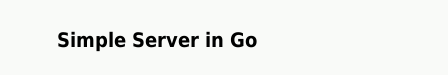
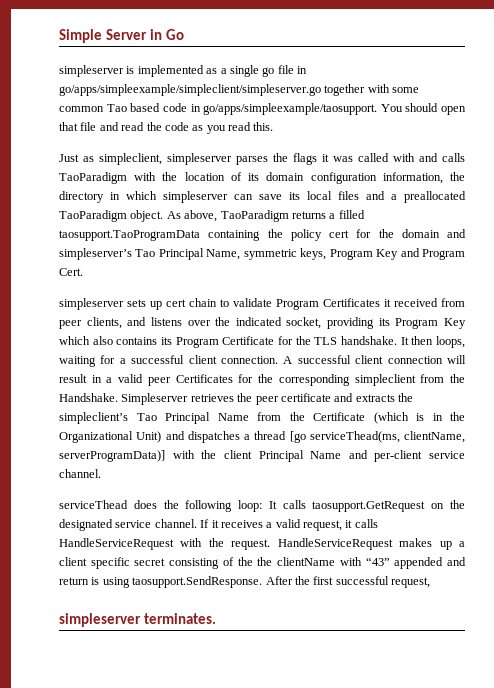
(257, 40) none -> [59,65,307,77] [59,84,420,96] [59,103,466,115] [59,122,274,134] [59,153,465,165] [59,172,466,184] [59,191,466,203] [59,210,365,222] [59,229,466,241] [59,248,466,260] [59,268,83,276] [59,298,465,310] [59,317,466,329] [59,336,466,348] [59,355,466,367] [59,374,465,386] [59,393,413,405] [59,412,465,424] [59,431,465,443] [59,450,465,462] [59,469,101,478] [59,500,465,512] [59,519,378,531] [59,538,465,550] [59,557,467,569] [59,576,430,588] [59,613,216,627] // simpleserver is implemented as a single go file in go/apps/simpleexample/simpleclient/simpleserver.go together with some common Tao based code in go/apps/simpleexample/taosupport. You should open that file and read the code as you read this. // Just as simpleclient, simpleserver parses the flags it was called with and calls TaoParadigm with the location of its domain configuration information, the directory in which simpleserver can save its local files and a preallocated TaoParadigm object. As above, TaoParadigm returns a filled taosupport.TaoProgramData containing the policy cert for the domain and simpleserver’s Tao Principal Name, symmetric keys, Program Key and Program Cert. // simpleserver sets up cert chain to validate Program Certificates it received from peer clients, and listens over the indicated socket, providing its Program Key which also contains its Program Certificate for the TLS handshake. It then loops, waiting for a successful client connection. A successful client connection will result in a valid peer Certificates for the corresponding simpleclient from the Handshake. Simpleserver retrieves the peer certificate and extracts the simpleclient’s Tao Principal Name from the Certificate (which is in the Organizational Unit) and dispatches a thread [go serviceThead(ms, clientName, serverProgramData)] with the client Principal Name and per-client service channel. // serviceThead does the following loop: It calls taosupport.GetRequest on the designated service channel. If it receives a valid request, it calls HandleServiceRequest with the request. HandleServiceRequest makes up a client specific secret consisting of the the clientName with “43” appended and return is using taosupport.SendResponse. After the first successful request, // simpleserver terminates.

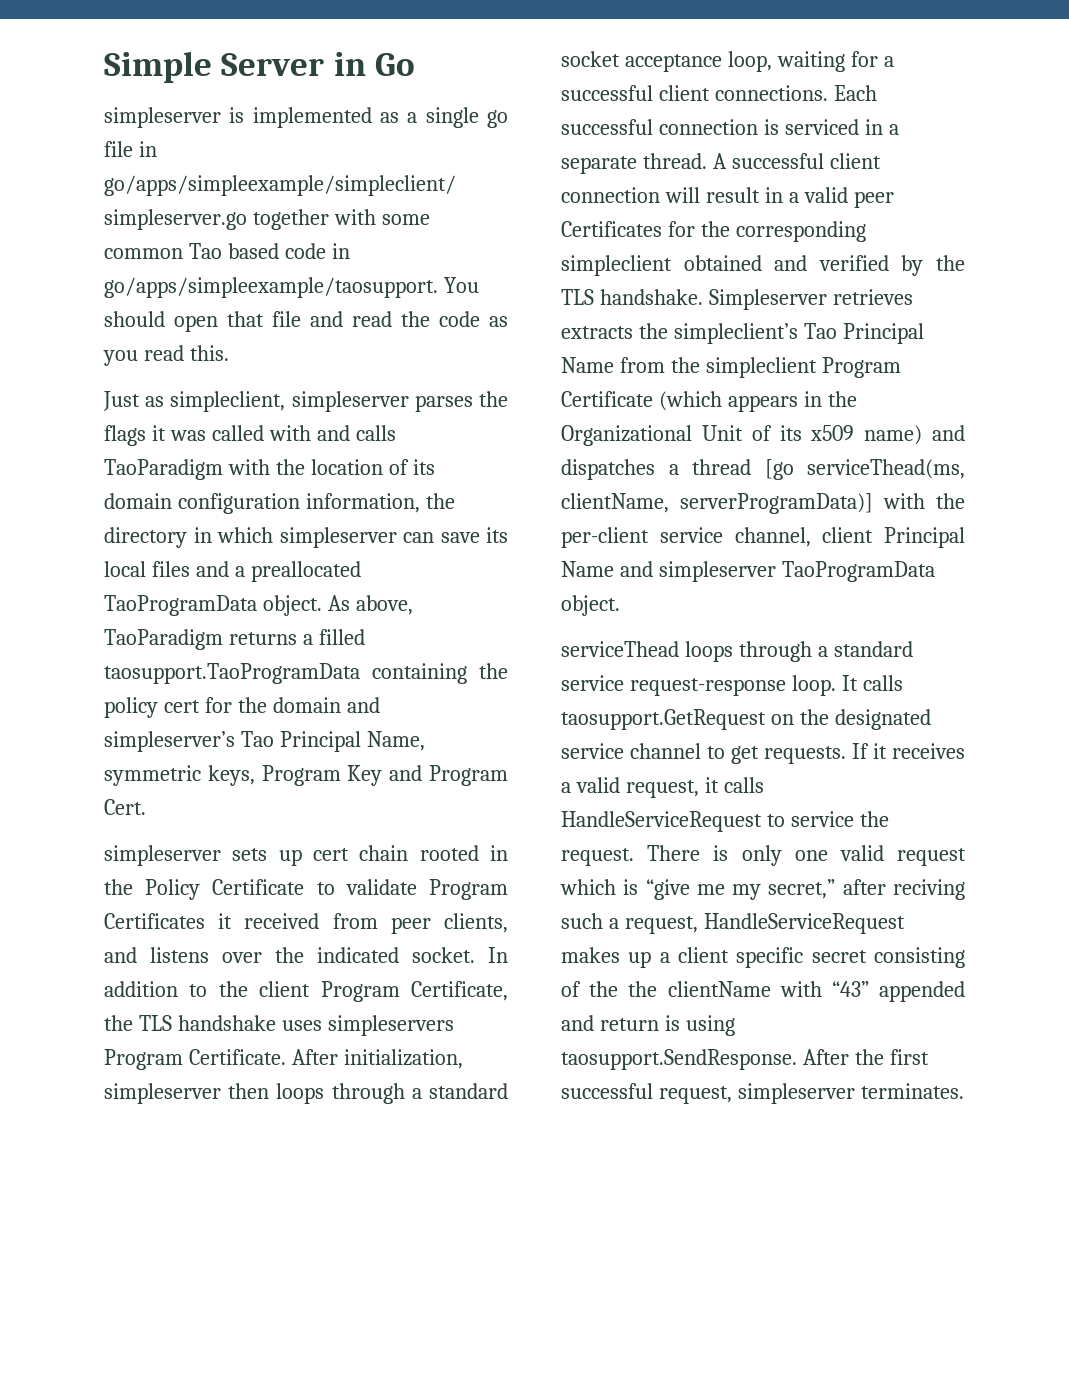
[59,210,127,222] TaoParadigm -> [104,595,257,616] TaoProgramData
(217, 302) none -> [419,845,508,861] [104,879,305,900] rooted in the Policy Certificate
[286,317,466,329] [59,336,466,348] socket, providing its Program Key which also contains its Program Certificate for the TLS handshake. It then loops, -> [412,947,508,963] [104,981,508,1002] [104,1015,454,1036] [104,1049,463,1070] [104,1083,508,1104] [561,51,772,72] socket. In addition to the client Program Certificate, the TLS handshake uses simpleservers Program Certificate. After initialization, simpleserver then loops through a standard socket acceptance loop,
[221,356,278,364] connection. -> [714,85,877,101] [561,119,899,135] [561,153,707,174] connections. Each successful connection is serviced in a separate thread.
[420,374,465,383] [59,393,354,405] from the Handshake. Simpleserver retrieves the peer certificate and -> [683,255,965,276] [561,289,913,310] obtained and verified by the TLS handshake. Simpleserver retrieves
(305, 416) none -> [705,357,901,378] simpleclient Program
[416,413,424,421] is -> [727,395,798,412] appears
[136,431,162,443] Unit) -> [701,425,923,445] Unit of its x509 name)
(217, 454) none -> [561,527,811,548] per-client service channel,
[374,450,465,462] [59,469,101,478] [59,500,263,512] per-client service channel. // serviceThead does the following loop: -> [658,561,935,582] [561,595,620,616] [561,641,913,662] [561,675,836,696] simpleserver TaoProgramData object. // serviceThead loops through a standard service request-response loop.
[154,519,197,528] channel. -> [630,743,846,764] channel to get requests.
[180,538,271,550] with the request. -> [766,811,889,827] [561,845,966,866] [560,879,965,900] [561,913,698,934] to service the request. There is only one valid request which is “give me my secret,” after reciving such a request,
(430, 582) // -> (732, 1095) none

